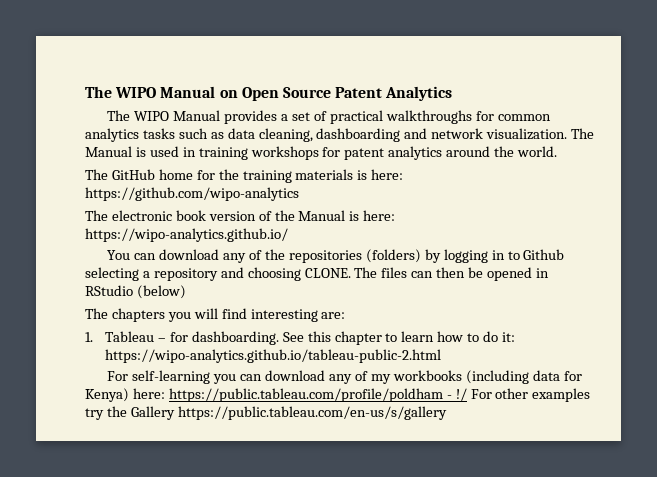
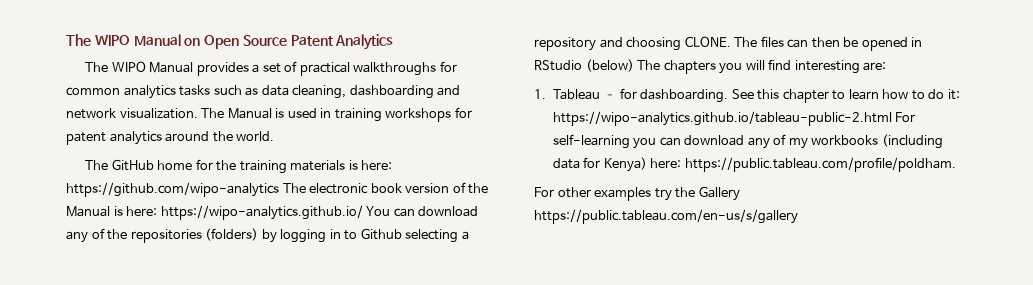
(299, 194) // -> (279, 189) none
(288, 235) // -> (363, 212) none
(186, 292) // -> (634, 65) none
(442, 356) // -> (892, 118) none
[168,388,467,402] https://public.tableau.com/profile/poldham - !/ -> [684,157,956,172] https://public.tableau.com/profile/poldham. //

